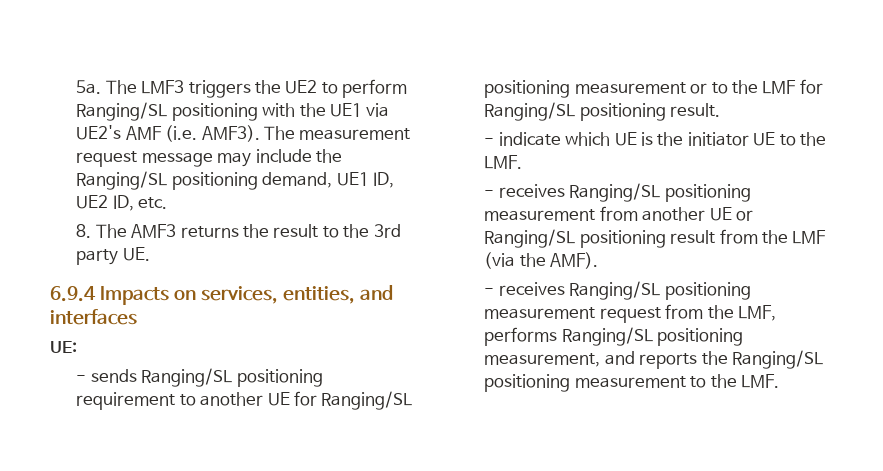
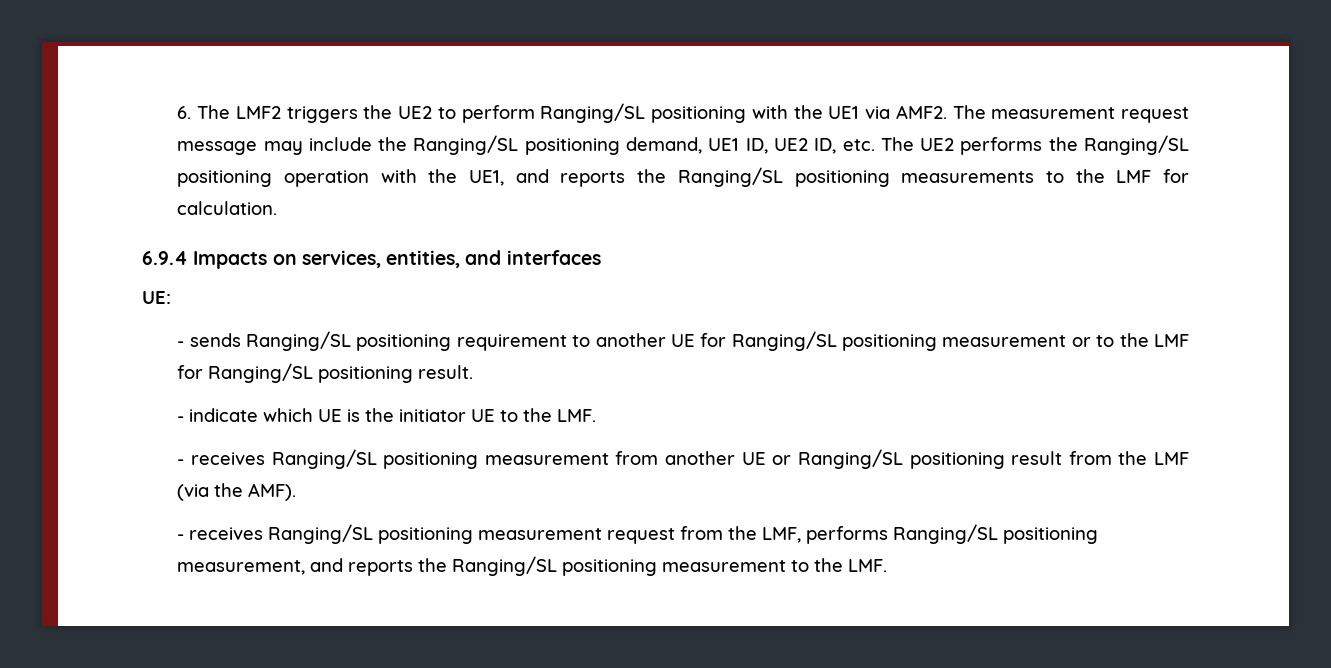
[76,80,185,94] 5a. The LMF3 -> [177,105,281,119] 6. The LMF2
[76,125,260,142] UE2's AMF (i.e. AMF3). -> [895,105,947,119] AMF2.
[76,224,401,238] [76,247,150,265] // 8. The AMF3 returns the result to the 3rd party UE. -> [880,135,1189,155] [177,167,1190,187] [177,201,278,215] The UE2 performs the Ranging/SL positioning operation with the UE1, and reports the Ranging/SL positioning measurements to the LMF for calculation.

